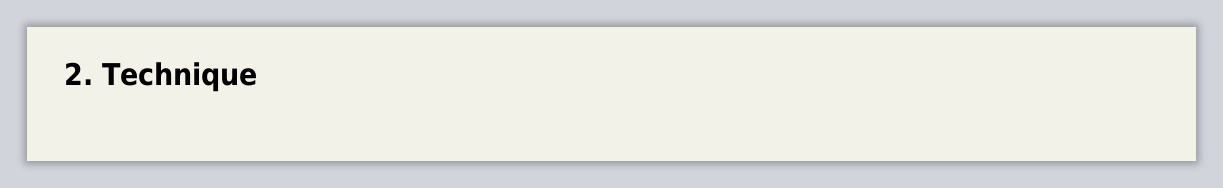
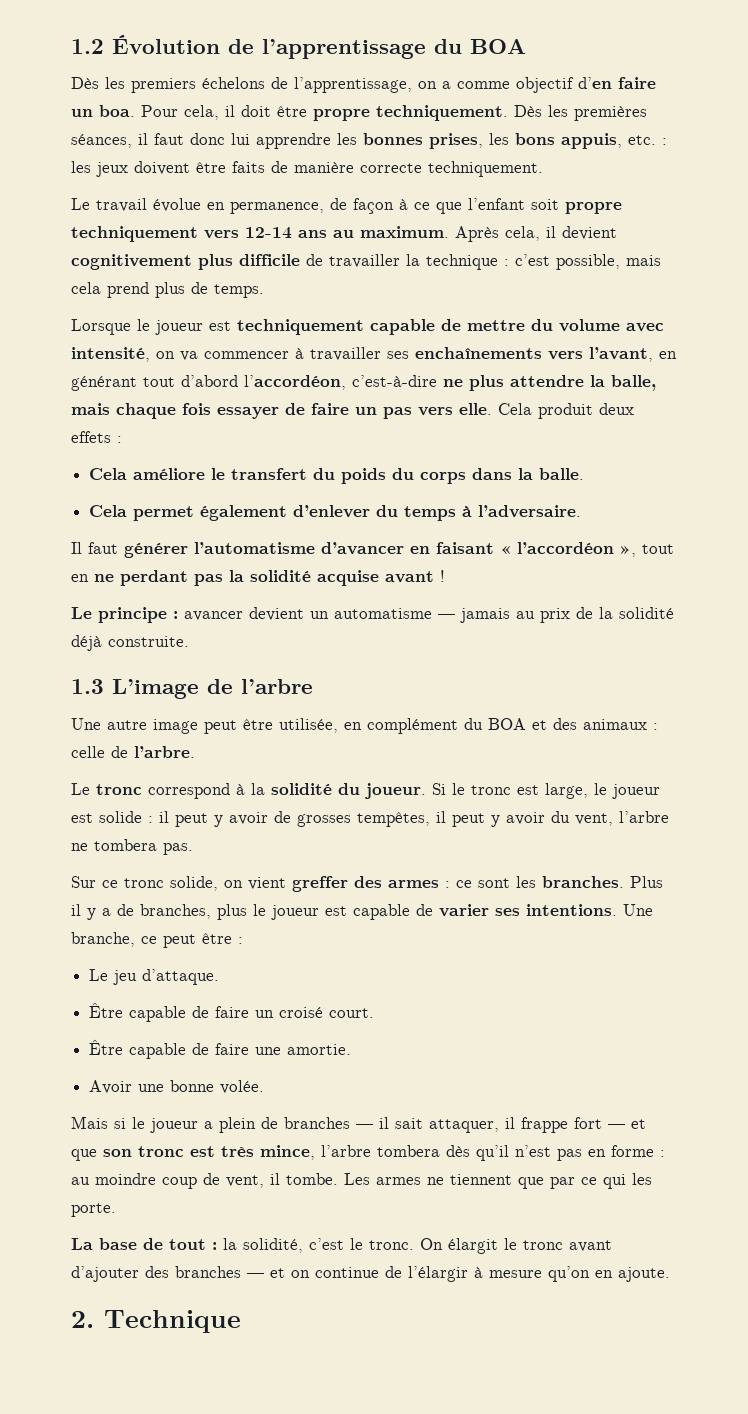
(64, 73) none -> [71,34,526,59] [71,77,656,93] [71,105,647,121] [71,133,667,149] [71,161,543,177] [71,198,622,214] [71,226,617,242] [71,254,661,270] [71,282,264,298] [71,319,664,335] [71,347,677,362] [71,375,656,391] [71,403,634,419] [71,431,122,443] [89,468,585,484] [89,505,582,521] [71,542,674,558] [71,570,445,586] [71,607,674,623] [71,635,189,651] [71,679,313,699] [71,718,658,734] [71,746,195,758] [71,783,660,799] [71,811,669,827] [71,839,193,855] [71,876,663,892] [71,904,653,920] [71,932,243,948] [89,969,220,985] [89,1002,375,1022] [89,1039,352,1059] [89,1080,265,1094] [71,1116,646,1133] [71,1145,665,1161] [71,1173,652,1189] [71,1203,116,1217] [71,1238,612,1254] [71,1266,670,1282] 1.2 Évolution de l’apprentissage du BOA // Dès les premiers échelons de l’apprentissage, on a comme objectif d’en faire un boa. Pour cela, il doit être propre techniquement. Dès les premières séances, il faut donc lui apprendre les bonnes prises, les bons appuis, etc. : les jeux doivent être faits de manière correcte techniquement. // Le travail évolue en permanence, de façon à ce que l’enfant soit propre techniquement vers 12-14 ans au maximum. Après cela, il devient cognitivement plus difficile de travailler la technique : c’est possible, mais cela prend plus de temps. // Lorsque le joueur est techniquement capable de mettre du volume avec intensité, on va commencer à travailler ses enchaînements vers l’avant, en générant tout d’abord l’accordéon, c’est-à-dire ne plus attendre la balle, mais chaque fois essayer de faire un pas vers elle. Cela produit deux effets : // Cela améliore le transfert du poids du corps dans la balle. // Cela permet également d’enlever du temps à l’adversaire. // Il faut générer l’automatisme d’avancer en faisant « l’accordéon », tout en ne perdant pas la solidité acquise avant ! // Le principe : avancer devient un automatisme — jamais au prix de la solidité déjà construite. // 1.3 L’image de l’arbre // Une autre image peut être utilisée, en complément du BOA et des animaux : celle de l’arbre. // Le tronc correspond à la solidité du joueur. Si le tronc est large, le joueur est solide : il peut y avoir de grosses tempêtes, il peut y avoir du vent, l’arbre ne tombera pas. // Sur ce tronc solide, on vient greffer des armes : ce sont les branches. Plus il y a de branches, plus le joueur est capable de varier ses intentions. Une branche, ce peut être : // Le jeu d’attaque. // Être capable de faire un croisé court. // Être capable de faire une amortie. // Avoir une bonne volée. // Mais si le joueur a plein de branches — il sait attaquer, il frappe fort — et que son tronc est très mince, l’arbre tombera dès qu’il n’est pas en forme : au moindre coup de vent, il tombe. Les armes ne tiennent que par ce qui les porte. // La base de tout : la solidité, c’est le tronc. On élargit le tronc avant d’ajouter des branches — et on continue de l’élargir à mesure qu’on en ajoute. //

